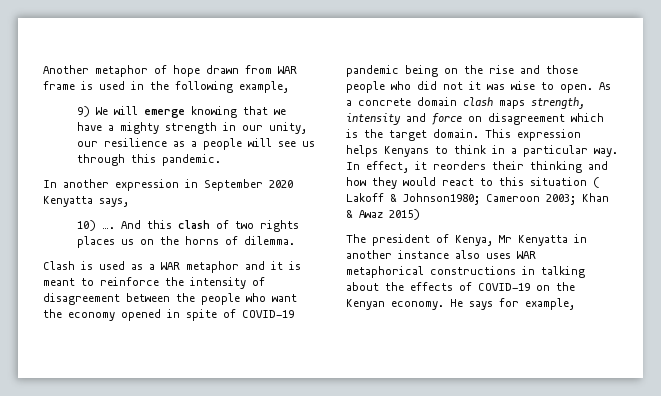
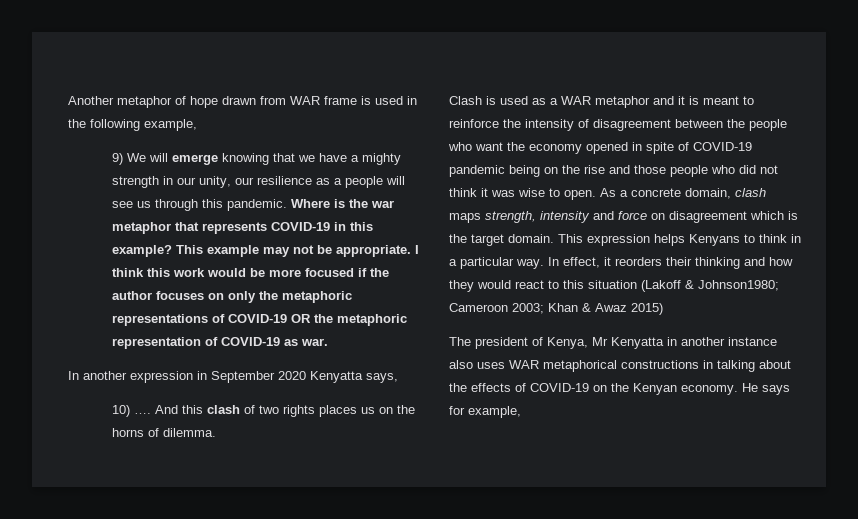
(221, 160) none -> [290,199,394,208] [111,222,373,234] [111,245,419,257] [111,268,389,277] [111,291,352,303] [111,314,407,326] [111,337,328,349] Where is the war metaphor that represents COVID-19 in this example? This example may not be appropriate. I think this work would be more focused if the author focuses on only the metaphoric representations of COVID-19 OR the metaphoric representation of COVID-19 as war.
(463, 86) none -> [449,188,477,197] think
[417,97,457,106] domain -> [685,188,731,199] domain,
[593,177,600,188] [346,193,384,202] ( Lakoff -> [641,280,681,292] (Lakoff

